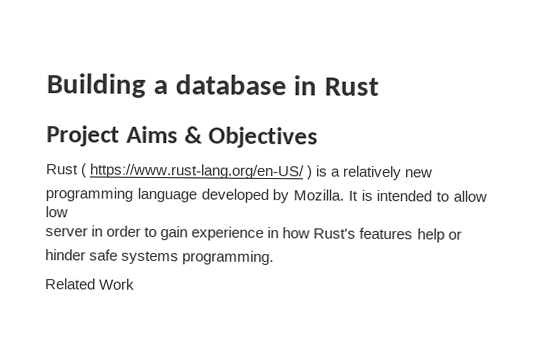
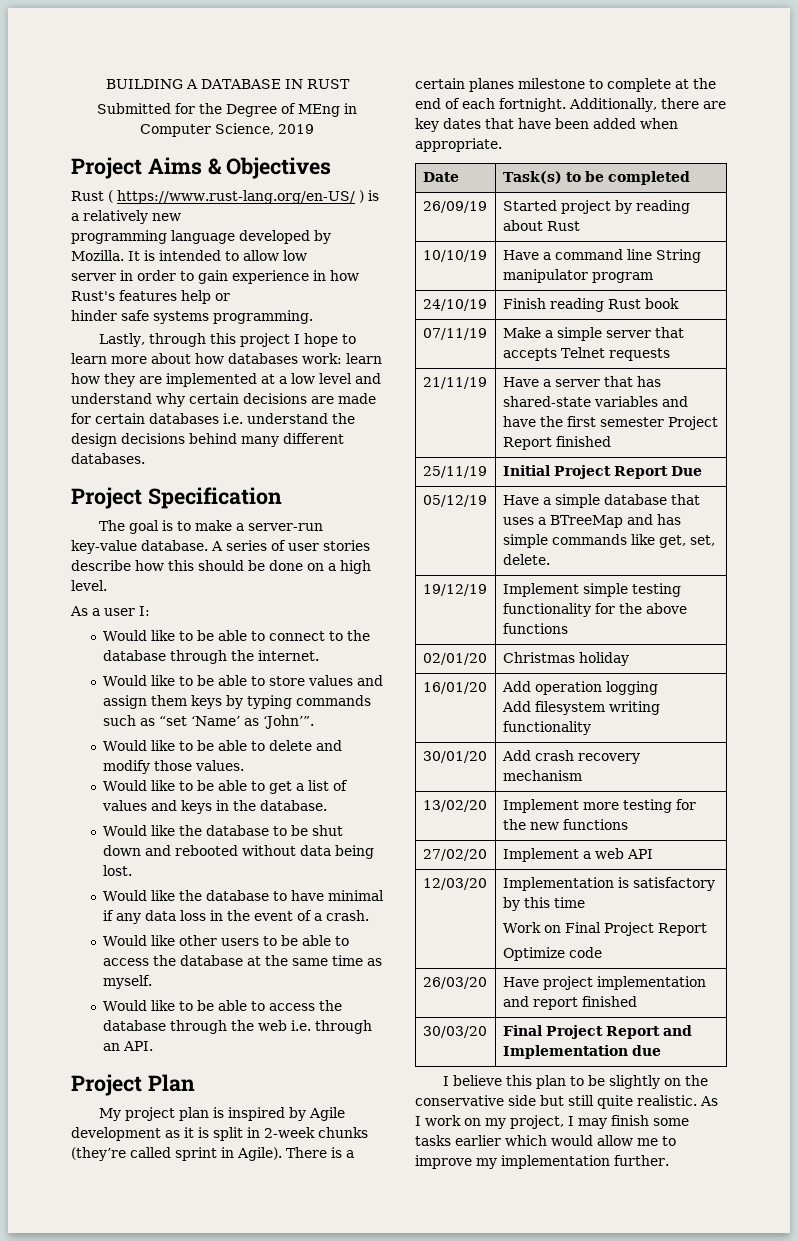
[46,73,380,98] Building a database in Rust -> [105,79,350,89] [97,103,357,117] [140,123,314,137] BUILDING A DATABASE IN RUST // Submitted for the Degree of MEng in Computer Science, 2019
[45,278,136,290] Related Work -> [98,333,356,347] [71,353,382,364] [71,373,381,387] [71,393,376,407] [71,413,355,424] [71,433,344,447] [71,453,145,464] [71,487,282,509] [98,520,323,534] [71,540,370,554] [71,560,371,574] [71,580,107,591] [70,606,150,616] [102,630,370,641] [102,650,319,664] [102,675,383,686] [102,695,371,709] [102,715,314,729] [102,740,342,751] [102,760,244,774] [102,780,348,794] [101,800,327,814] [102,825,343,836] [102,845,374,859] [102,865,132,876] [102,890,384,901] [102,910,369,924] [102,935,349,946] [102,955,382,966] [102,975,152,989] [102,1000,342,1011] [102,1020,372,1034] [102,1041,153,1051] [71,1074,195,1096] [98,1107,345,1121] [71,1127,368,1141] [71,1147,354,1161] [415,78,716,92] [415,98,726,112] [415,118,678,132] [415,138,502,152] [422,172,459,182] [502,171,690,185] [422,201,487,213] [502,200,690,214] [502,220,580,231] [422,250,487,262] [502,249,701,263] [502,269,653,283] [422,299,487,311] [502,298,679,312] [422,328,487,340] [502,327,684,341] [502,347,670,361] [422,377,487,389] [502,376,661,387] [502,396,688,407] [502,416,718,430] [502,436,611,450] [422,466,487,478] [502,465,702,479] [422,495,487,507] [502,494,700,508] [502,514,681,528] [502,534,715,548] [502,554,550,565] [422,584,487,596] [502,583,681,597] [502,603,687,617] [502,623,568,634] [422,653,487,665] [502,652,629,666] [422,682,487,694] [501,681,658,695] [501,701,660,715] [502,721,591,735] [422,751,487,763] [501,750,640,764] [502,770,582,781] [422,800,487,812] [502,799,696,813] [502,819,628,830] [422,849,487,861] [502,848,653,862] [422,878,487,890] [502,877,715,891] [502,897,585,911] [502,922,707,936] [502,947,602,961] [422,977,487,989] [502,976,706,990] [502,996,637,1010] [422,1026,487,1038] [502,1025,692,1039] [502,1045,661,1059] [442,1075,708,1089] [415,1095,718,1109] [415,1115,689,1129] [415,1135,676,1146] [415,1155,669,1169] Lastly, through this project I hope to learn more about how databases work: learn how they are implemented at a low level and understand why certain decisions are made for certain databases i.e. understand the design decisions behind many different databases. // Project Specification // The goal is to make a server-run key-value database. A series of user stories describe how this should be done on a high level. // As a user I: // Would like to be able to connect to the database through the internet. // Would like to be able to store values and assign them keys by typing commands such as “set ‘Name’ as ‘John’”. // Would like to be able to delete and modify those values. // Would like to be able to get a list of values and keys in the database. // Would like the database to be shut down and rebooted without data being lost. // Would like the database to have minimal if any data loss in the event of a crash. // Would like other users to be able to access the database at the same time as myself. // Would like to be able to access the database through the web i.e. through an API. // Project Plan // My project plan is inspired by Agile development as it is split in 2-week chunks (they’re called sprint in Agile). There is a certain planes milestone to complete at the end of each fortnight. Additionally, there are key dates that have been added when appropriate. // Date | Task(s) to be completed // 26/09/19 | Started project by reading about Rust // 10/10/19 | Have a command line String manipulator program // 24/10/19 | Finish reading Rust book // 07/11/19 | Make a simple server that accepts Telnet requests // 21/11/19 | Have a server that has shared-state variables and have the first semester Project Report finished // 25/11/19 | Initial Project Report Due // 05/12/19 | Have a simple database that uses a BTreeMap and has simple commands like get, set, delete. // 19/12/19 | Implement simple testing functionality for the above functions // 02/01/20 | Christmas holiday // 16/01/20 | Add operation logging // Add filesystem writing functionality // 30/01/20 | Add crash recovery mechanism // 13/02/20 | Implement more testing for the new functions // 27/02/20 | Implement a web API // 12/03/20 | Implementation is satisfactory by this time // Work on Final Project Report // Optimize code // 26/03/20 | Have project implementation and report finished // 30/03/20 | Final Project Report and Implementation due // I believe this plan to be slightly on the conservative side but still quite realistic. As I work on my project, I may finish some tasks earlier which would allow me to improve my implementation further.

